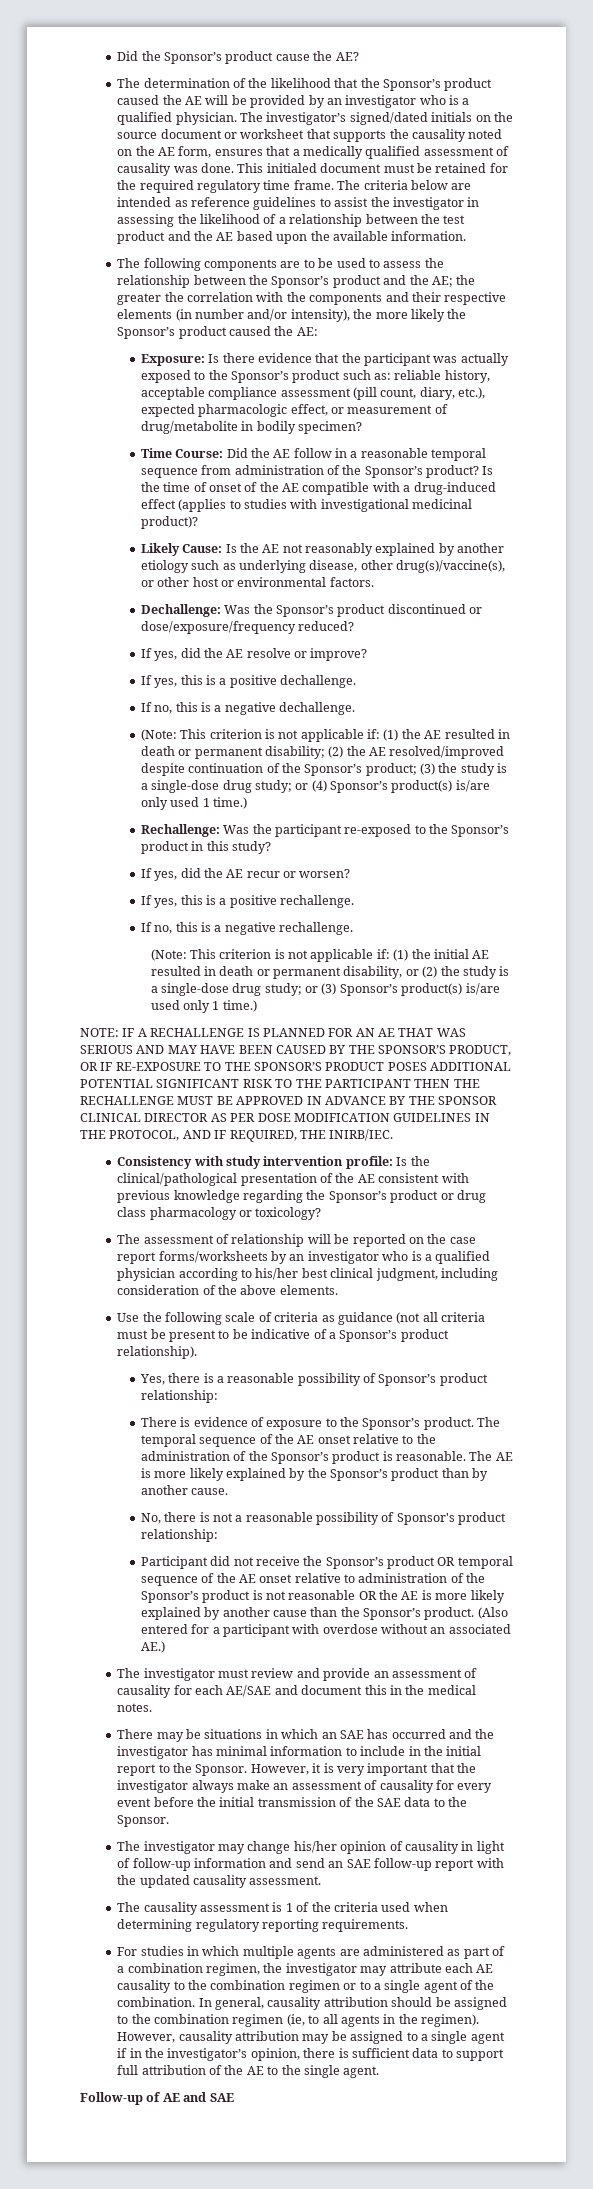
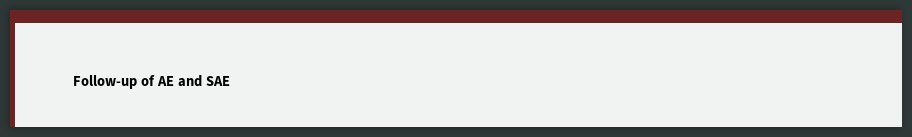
[117,51,359,64] [117,78,493,91] [117,95,470,108] [117,112,513,125] [117,129,503,142] [117,146,510,159] [117,163,508,176] [117,180,472,193] [117,197,480,210] [117,214,466,227] [117,231,467,244] [117,258,444,271] [117,275,476,288] [117,292,507,305] [117,309,467,322] [117,326,318,339] [140,353,509,366] [140,370,490,383] [140,387,486,400] [140,404,448,417] [140,421,362,434] [140,448,487,461] [140,465,494,478] [140,482,496,495] [140,499,473,512] [140,516,198,529] [140,543,505,556] [140,560,506,573] [140,577,374,587] [140,604,483,617] [140,621,355,634] [140,648,368,661] [140,675,357,688] [140,702,356,715] [140,729,510,742] [140,746,505,759] [140,763,508,776] [140,780,490,793] [140,797,247,810] [140,824,510,837] [140,841,271,854] [140,868,351,881] [140,895,355,908] [140,922,354,935] [150,949,490,962] [150,966,510,979] [150,983,500,996] [150,1000,257,1013] [80,1028,466,1037] [80,1045,512,1056] [80,1062,511,1071] [80,1079,480,1088] [80,1096,497,1105] [80,1113,490,1122] [80,1129,394,1142] [117,1156,430,1169] [117,1173,469,1186] [117,1190,486,1203] [117,1207,322,1220] [117,1234,476,1247] [117,1251,491,1264] [117,1268,498,1281] [117,1285,338,1295] [117,1312,486,1325] [117,1329,449,1342] [117,1346,198,1359] [139,1373,488,1386] [140,1390,218,1403] [140,1417,501,1430] [140,1434,436,1447] [140,1451,513,1464] [140,1468,489,1481] [140,1485,229,1495] [140,1512,507,1525] [140,1529,218,1542] [140,1556,513,1569] [140,1573,486,1586] [140,1590,505,1603] [140,1607,508,1620] [140,1624,511,1637] [140,1641,165,1653] [117,1668,478,1681] [117,1685,476,1698] [117,1703,153,1712] [117,1729,495,1742] [117,1746,482,1759] [117,1763,477,1776] [117,1780,493,1793] [117,1797,468,1807] [117,1815,170,1827] [117,1841,505,1854] [117,1858,504,1871] [117,1875,322,1888] [117,1902,448,1915] [117,1919,409,1932] [117,1946,506,1959] [117,1963,494,1976] [117,1980,495,1993] [117,1997,507,2010] [117,2014,480,2027] [117,2031,505,2044] [117,2048,505,2061] [117,2065,380,2078] Did the Sponsor’s product cause the AE? // The determination of the likelihood that the Sponsor’s product caused the AE will be provided by an investigator who is a qualified physician. The investigator’s signed/dated initials on the source document or worksheet that supports the causality noted on the AE form, ensures that a medically qualified assessment of causality was done. This initialed document must be retained for the required regulatory time frame. The criteria below are intended as reference guidelines to assist the investigator in assessing the likelihood of a relationship between the test product and the AE based upon the available information. // The following components are to be used to assess the relationship between the Sponsor’s product and the AE; the greater the correlation with the components and their respective elements (in number and/or intensity), the more likely the Sponsor’s product caused the AE: // Exposure: Is there evidence that the participant was actually exposed to the Sponsor’s product such as: reliable history, acceptable compliance assessment (pill count, diary, etc.), expected pharmacologic effect, or measurement of drug/metabolite in bodily specimen? // Time Course: Did the AE follow in a reasonable temporal sequence from administration of the Sponsor’s product? Is the time of onset of the AE compatible with a drug-induced effect (applies to studies with investigational medicinal product)? // Likely Cause: Is the AE not reasonably explained by another etiology such as underlying disease, other drug(s)/vaccine(s), or other host or environmental factors. // Dechallenge: Was the Sponsor’s product discontinued or dose/exposure/frequency reduced? // If yes, did the AE resolve or improve? // If yes, this is a positive dechallenge. // If no, this is a negative dechallenge. // (Note: This criterion is not applicable if: (1) the AE resulted in death or permanent disability; (2) the AE resolved/improved despite continuation of the Sponsor’s product; (3) the study is a single-dose drug study; or (4) Sponsor’s product(s) is/are only used 1 time.) // Rechallenge: Was the participant re-exposed to the Sponsor’s product in this study? // If yes, did the AE recur or worsen? // If yes, this is a positive rechallenge. // If no, this is a negative rechallenge. // (Note: This criterion is not applicable if: (1) the initial AE resulted in death or permanent disability, or (2) the study is a single-dose drug study; or (3) Sponsor’s product(s) is/are used only 1 time.) // NOTE: IF A RECHALLENGE IS PLANNED FOR AN AE THAT WAS SERIOUS AND MAY HAVE BEEN CAUSED BY THE SPONSOR’S PRODUCT, OR IF RE-EXPOSURE TO THE SPONSOR’S PRODUCT POSES ADDITIONAL POTENTIAL SIGNIFICANT RISK TO THE PARTICIPANT THEN THE RECHALLENGE MUST BE APPROVED IN ADVANCE BY THE SPONSOR CLINICAL DIRECTOR AS PER DOSE MODIFICATION GUIDELINES IN THE PROTOCOL, AND IF REQUIRED, THE INIRB/IEC. // Consistency with study intervention profile: Is the clinical/pathological presentation of the AE consistent with previous knowledge regarding the Sponsor’s product or drug class pharmacology or toxicology? // The assessment of relationship will be reported on the case report forms/worksheets by an investigator who is a qualified physician according to his/her best clinical judgment, including consideration of the above elements. // Use the following scale of criteria as guidance (not all criteria must be present to be indicative of a Sponsor’s product relationship). // Yes, there is a reasonable possibility of Sponsor’s product relationship: // There is evidence of exposure to the Sponsor’s product. The temporal sequence of the AE onset relative to the administration of the Sponsor’s product is reasonable. The AE is more likely explained by the Sponsor’s product than by another cause. // No, there is not a reasonable possibility of Sponsor's product relationship: // Participant did not receive the Sponsor’s product OR temporal sequence of the AE onset relative to administration of the Sponsor’s product is not reasonable OR the AE is more likely explained by another cause than the Sponsor’s product. (Also entered for a participant with overdose without an associated AE.) // The investigator must review and provide an assessment of causality for each AE/SAE and document this in the medical notes. // There may be situations in which an SAE has occurred and the investigator has minimal information to include in the initial report to the Sponsor. However, it is very important that the investigator always make an assessment of causality for every event before the initial transmission of the SAE data to the Sponsor. // The investigator may change his/her opinion of causality in light of follow-up information and send an SAE follow-up report with the updated causality assessment. // The causality assessment is 1 of the criteria used when determining regulatory reporting requirements. // For studies in which multiple agents are administered as part of a combination regimen, the investigator may attribute each AE causality to the combination regimen or to a single agent of the combination. In general, causality attribution should be assigned to the combination regimen (ie, to all agents in the regimen). However, causality attribution may be assigned to a single agent if in the investigator’s opinion, there is sufficient data to support full attribution of the AE to the single agent. // -> (73, 82) none

